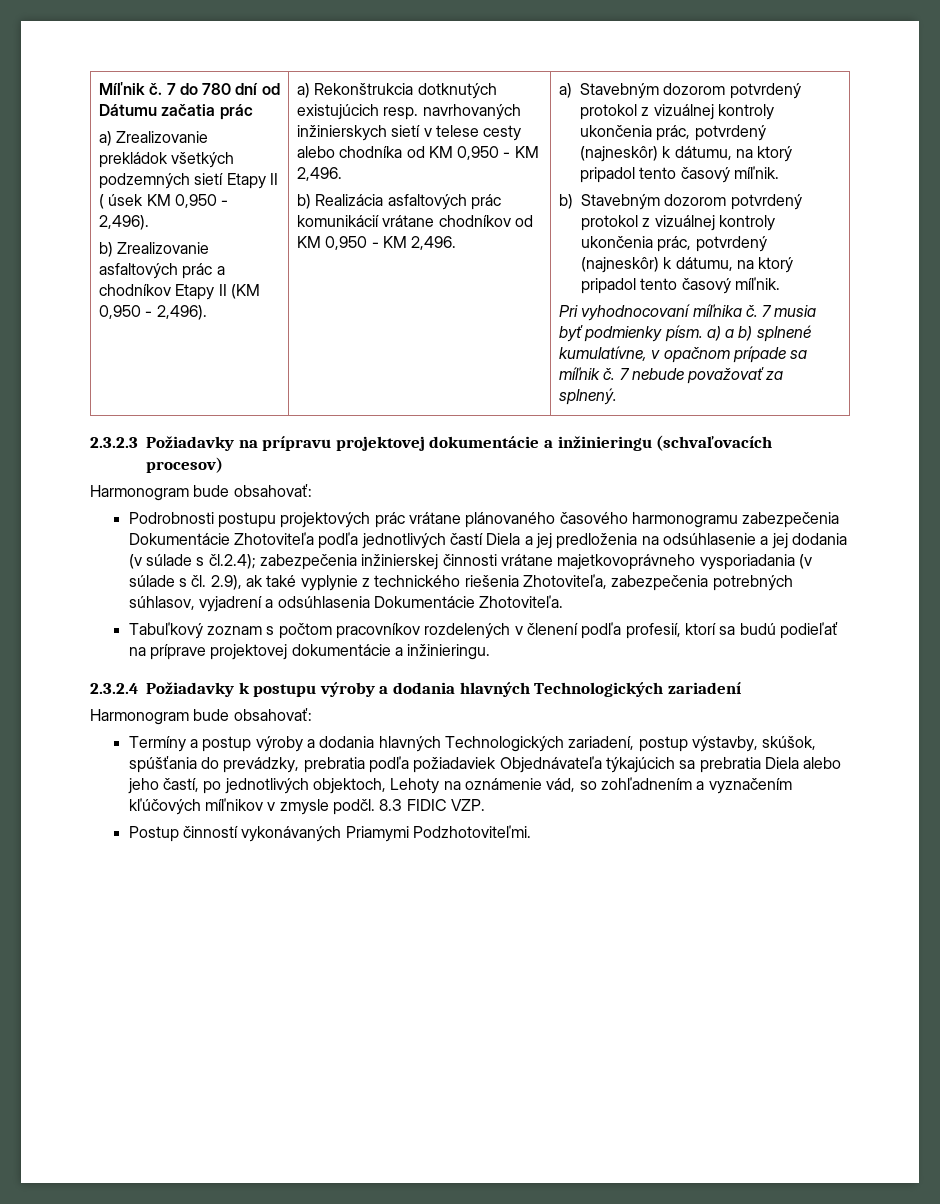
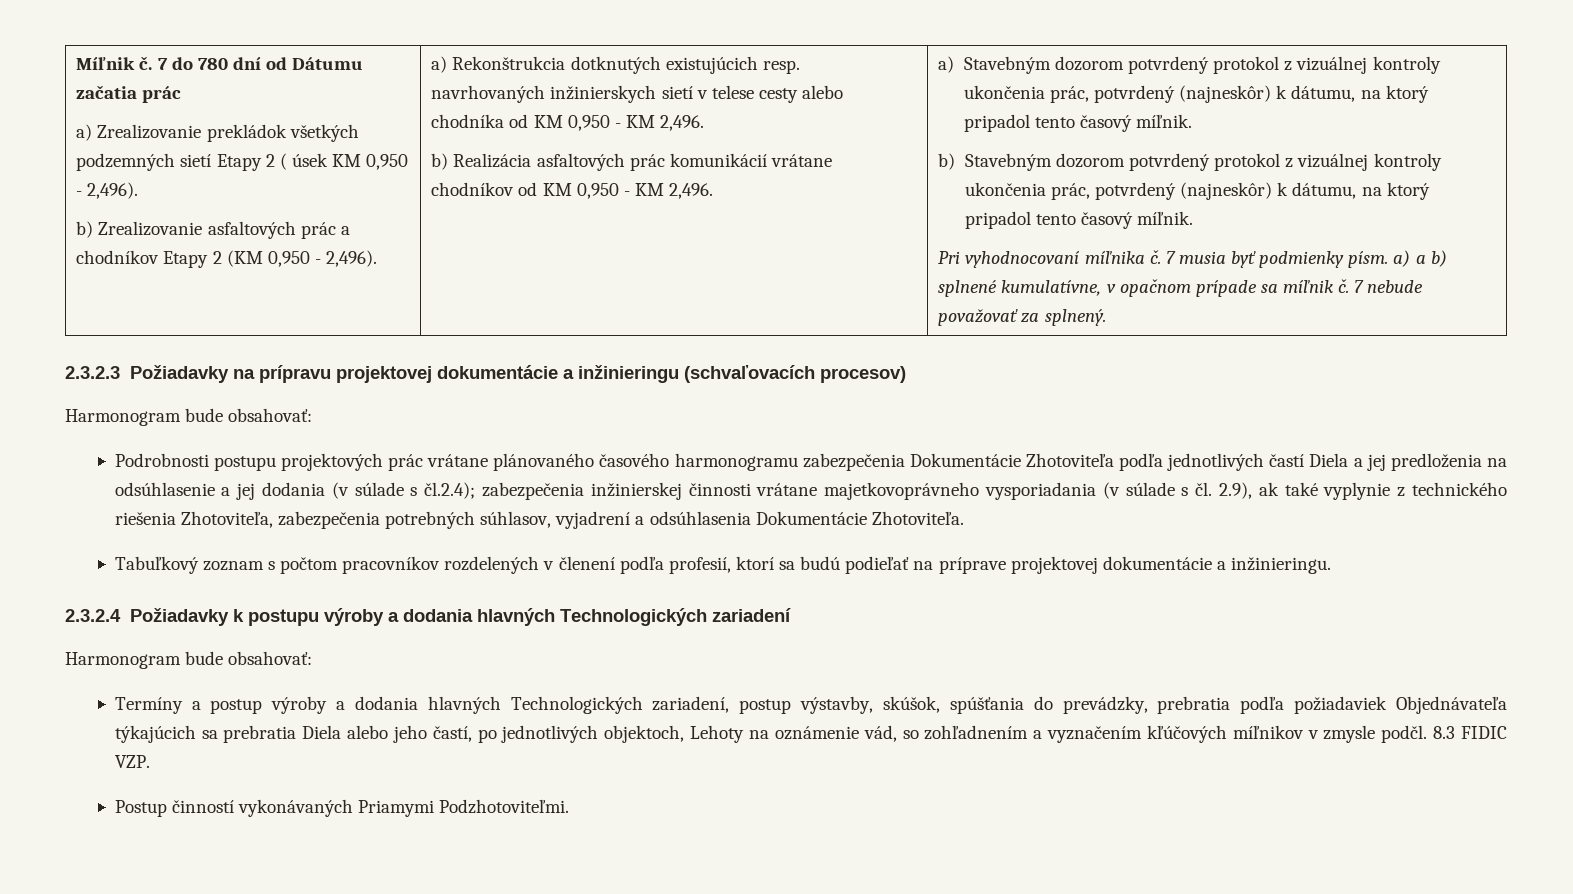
[269,173,278,185] II -> [265,154,275,167] 2
[218,284,227,296] II -> [212,251,222,264] 2

